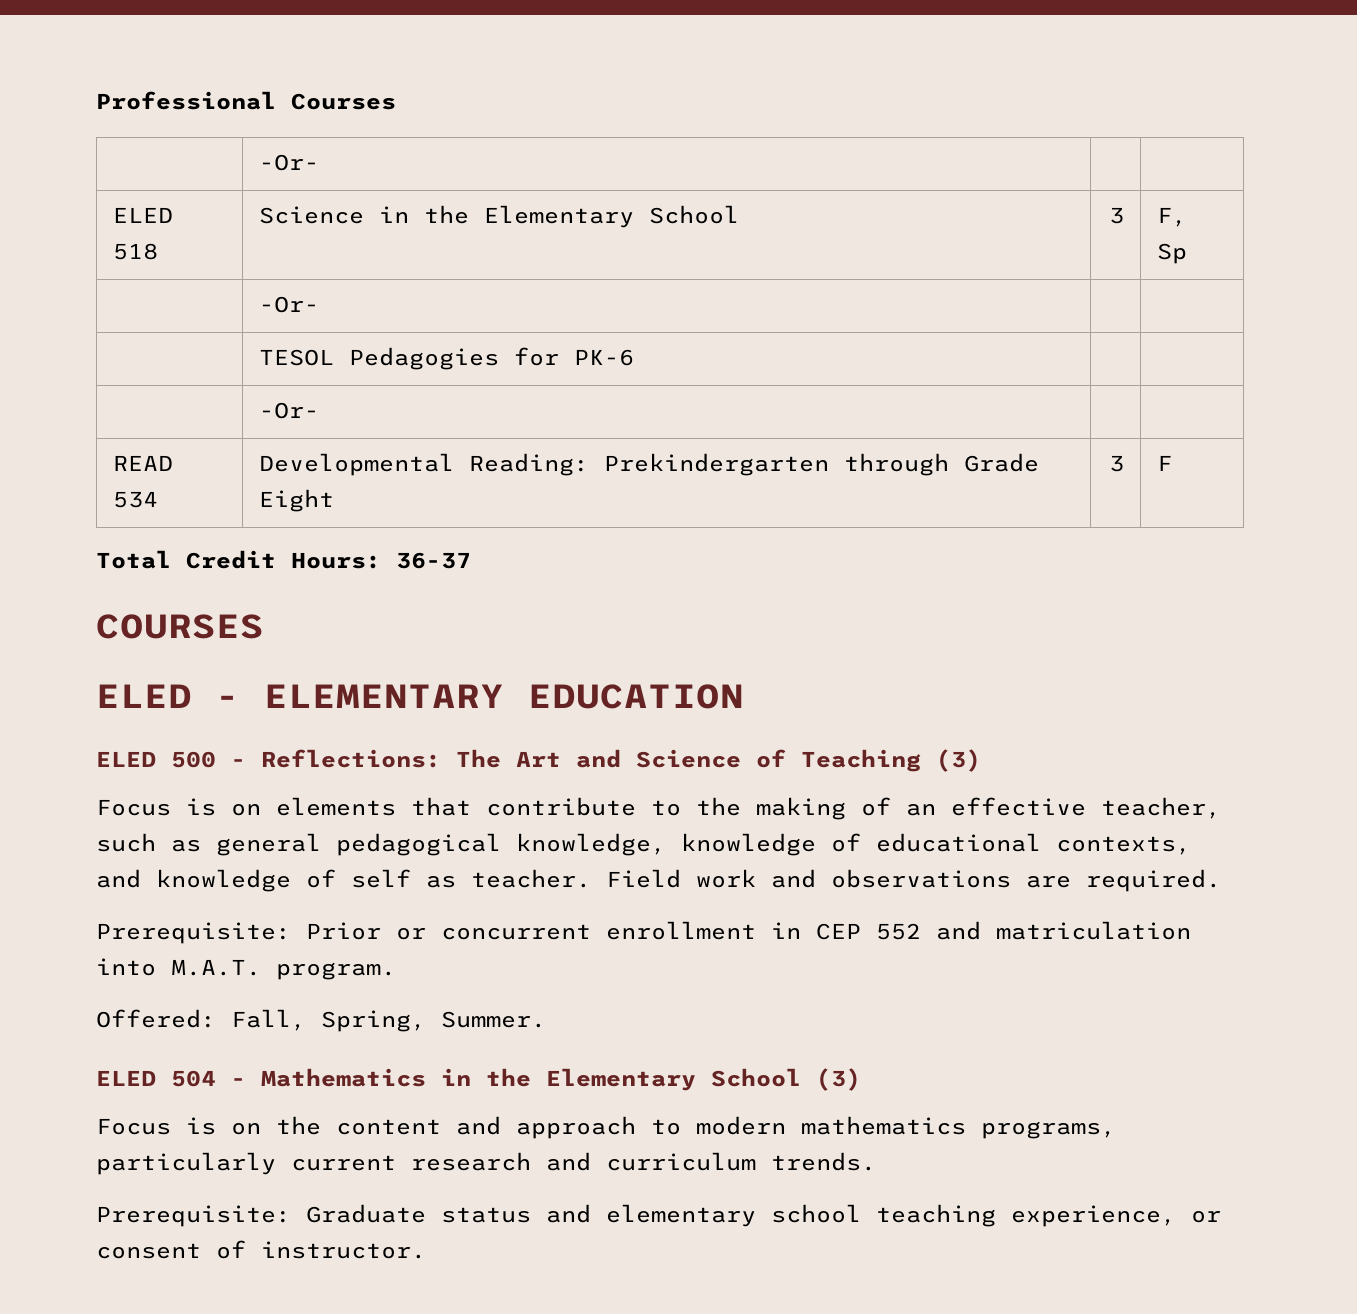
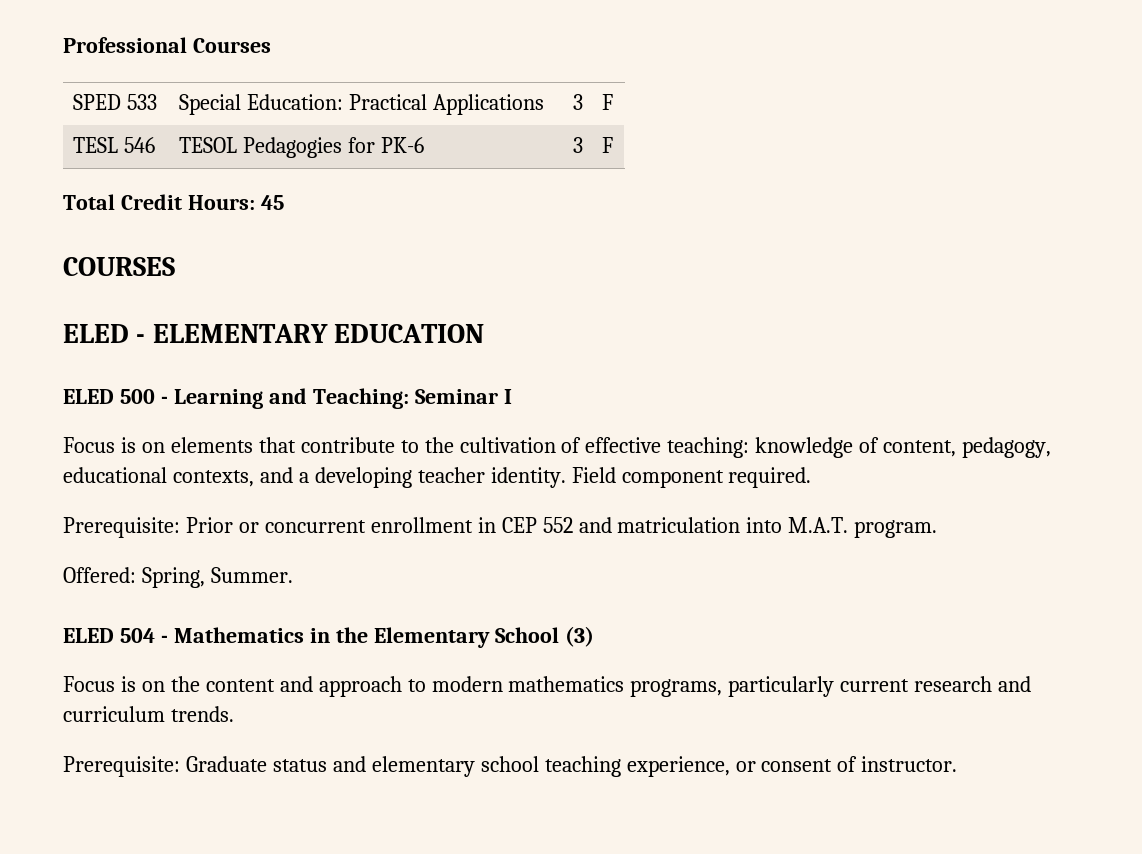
[259,154,320,171] [113,207,174,223] [113,243,159,260] [259,205,740,228] [1108,207,1124,224] [1157,207,1188,227] [1157,243,1188,264] [259,296,320,313] [259,347,635,370] [259,402,320,419] [113,455,174,471] [113,491,159,508] [259,453,1040,476] [259,489,335,512] | -Or- | | // ELED 518 | Science in the Elementary School | 3 | F, Sp // | -Or- | | // | TESOL Pedagogies for PK-6 | | // | -Or- | | // READ 534 | Developmental Reading: Prekindergarten through Grade Eight -> [73,94,158,110] [179,94,544,115] [572,94,583,110] [602,94,614,110] [73,137,156,153] [179,137,424,158] SPED 533 | Special Education: Practical Applications | 3 | F // TESL 546 | TESOL Pedagogies for PK-6
[396,552,471,569] 36-37 -> [260,195,284,210] 45
[261,749,981,772] Reflections: The Art and Science of Teaching (3) -> [173,388,512,409] Learning and Teaching: Seminar I
[756,797,1221,820] [96,833,1191,856] [96,869,1071,892] making of an effective teacher, such as general pedagogical knowledge, knowledge of educational contexts, and knowledge of self as teacher. Field work and observations are -> [459,437,1052,458] [63,467,724,488] cultivation of effective teaching: knowledge of content, pedagogy, educational contexts, and a developing teacher identity. Field component
[231,1009,306,1031] Fall, -> (136, 575) none

